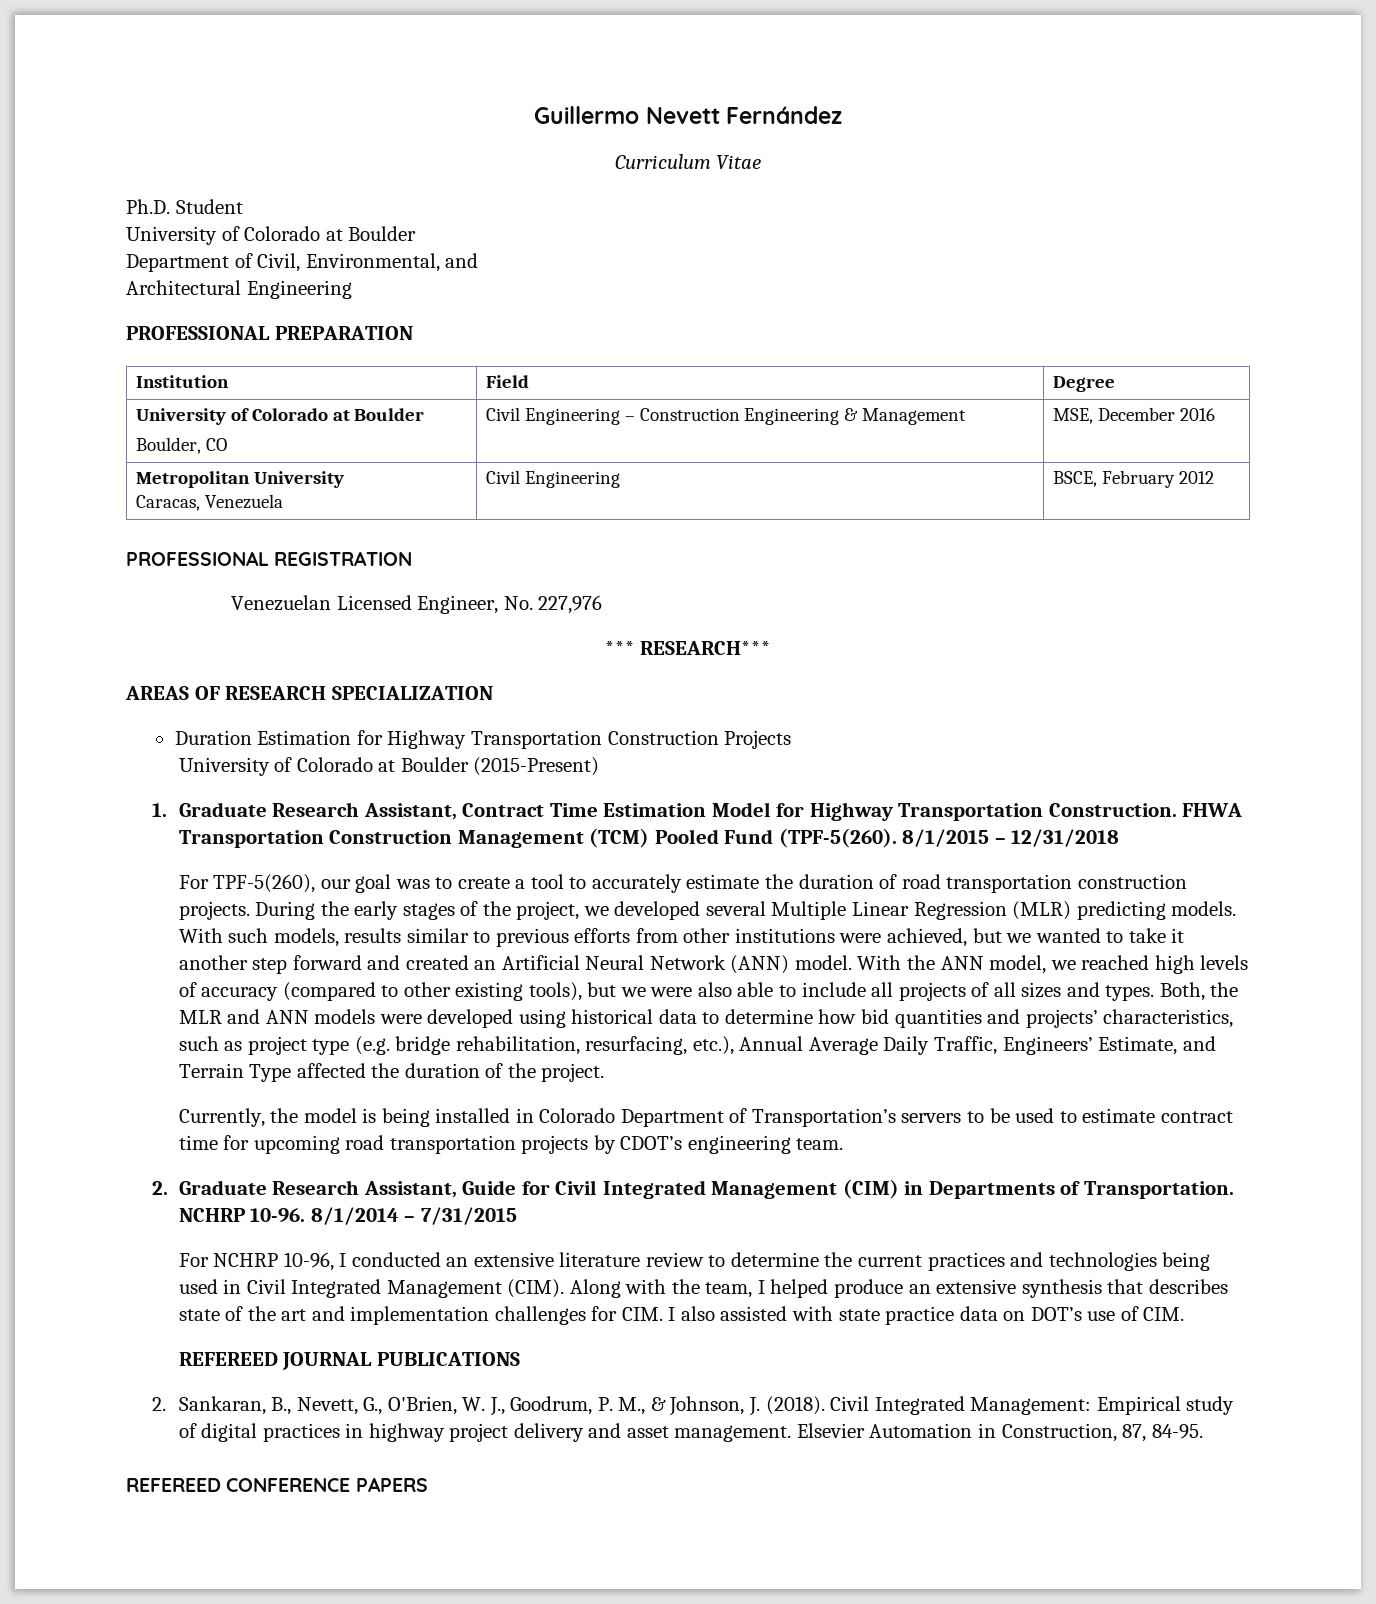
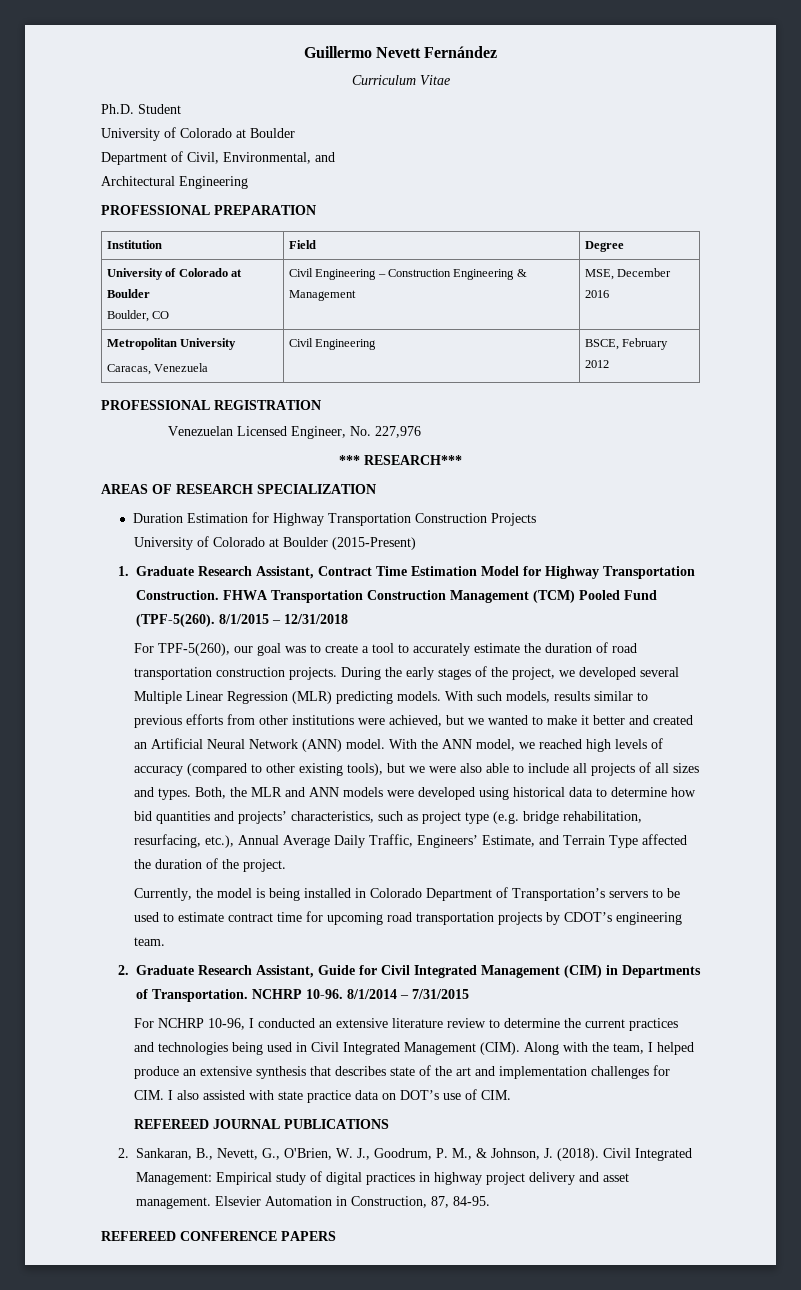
[1128,928,1185,943] [178,955,362,974] take it another step forward -> [547,715,626,725] make it better

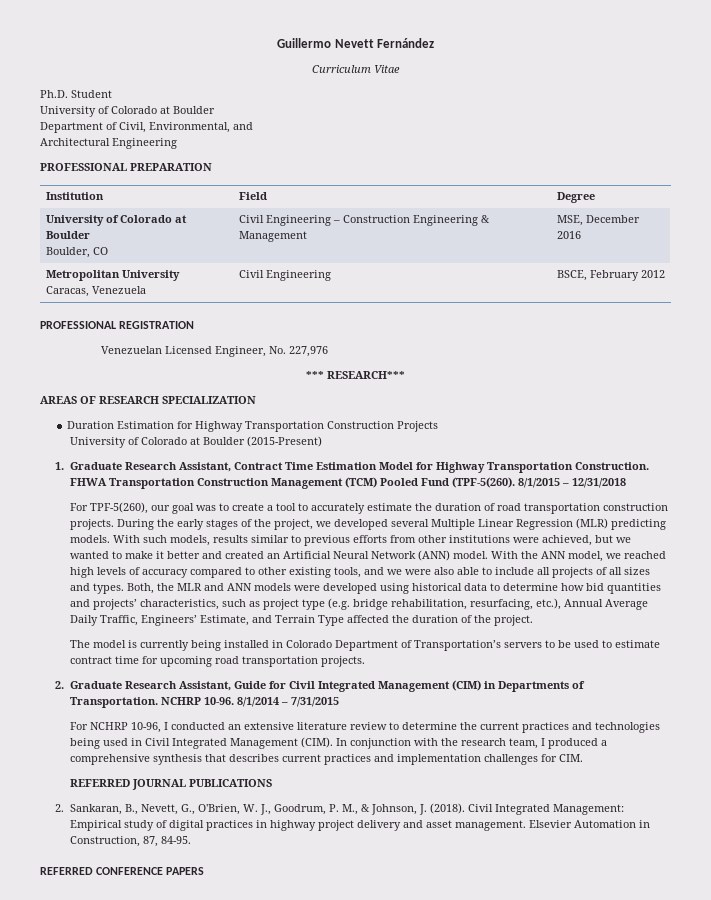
[187,763,248,776] (compared -> [190,567,243,578] compared
[347,763,406,776] tools), but -> [334,567,385,578] tools, and
[134,888,214,901] Currently, the -> [70,640,91,648] The
(266, 893) none -> [140,640,190,651] currently
[498,912,683,925] [134,937,166,946] projects by CDOT’s engineering team. -> [321,656,366,667] projects.
[524,1042,560,1055] Along -> [336,738,412,749] In conjunction
(610, 1047) none -> [461,738,507,746] research
[657,1042,695,1055] [134,1065,472,1079] helped produce an extensive synthesis that describes state of the art -> [548,738,608,749] [70,754,372,765] produced a comprehensive synthesis that describes current practices
[168,1089,512,1103] [134,1119,210,1129] I also assisted with state practice data on DOT’s use of CIM. // REFEREED -> [70,779,131,787] // REFERRED
[101,1231,176,1241] REFEREED -> [40,867,93,875] REFERRED

